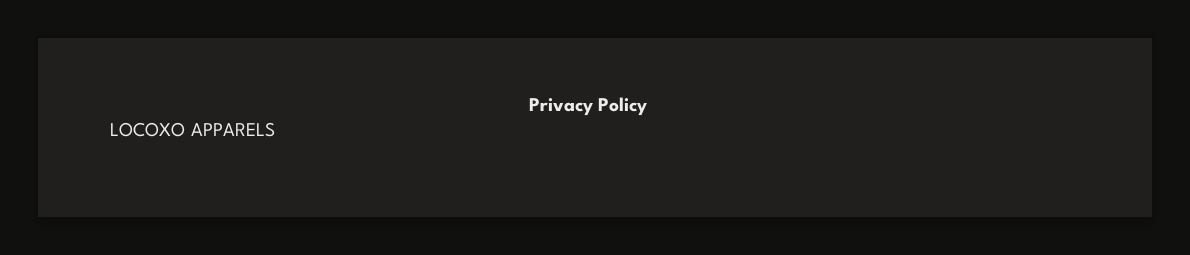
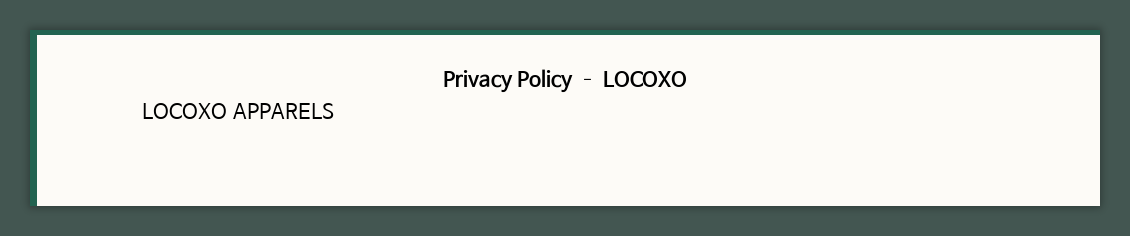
(648, 106) none -> [577,71,688,87] – LOCOXO

